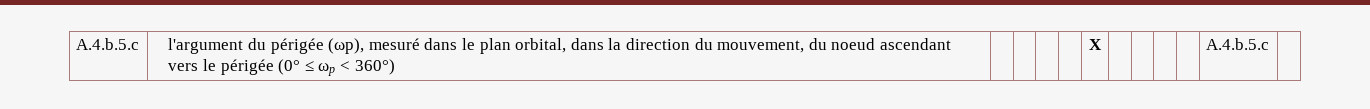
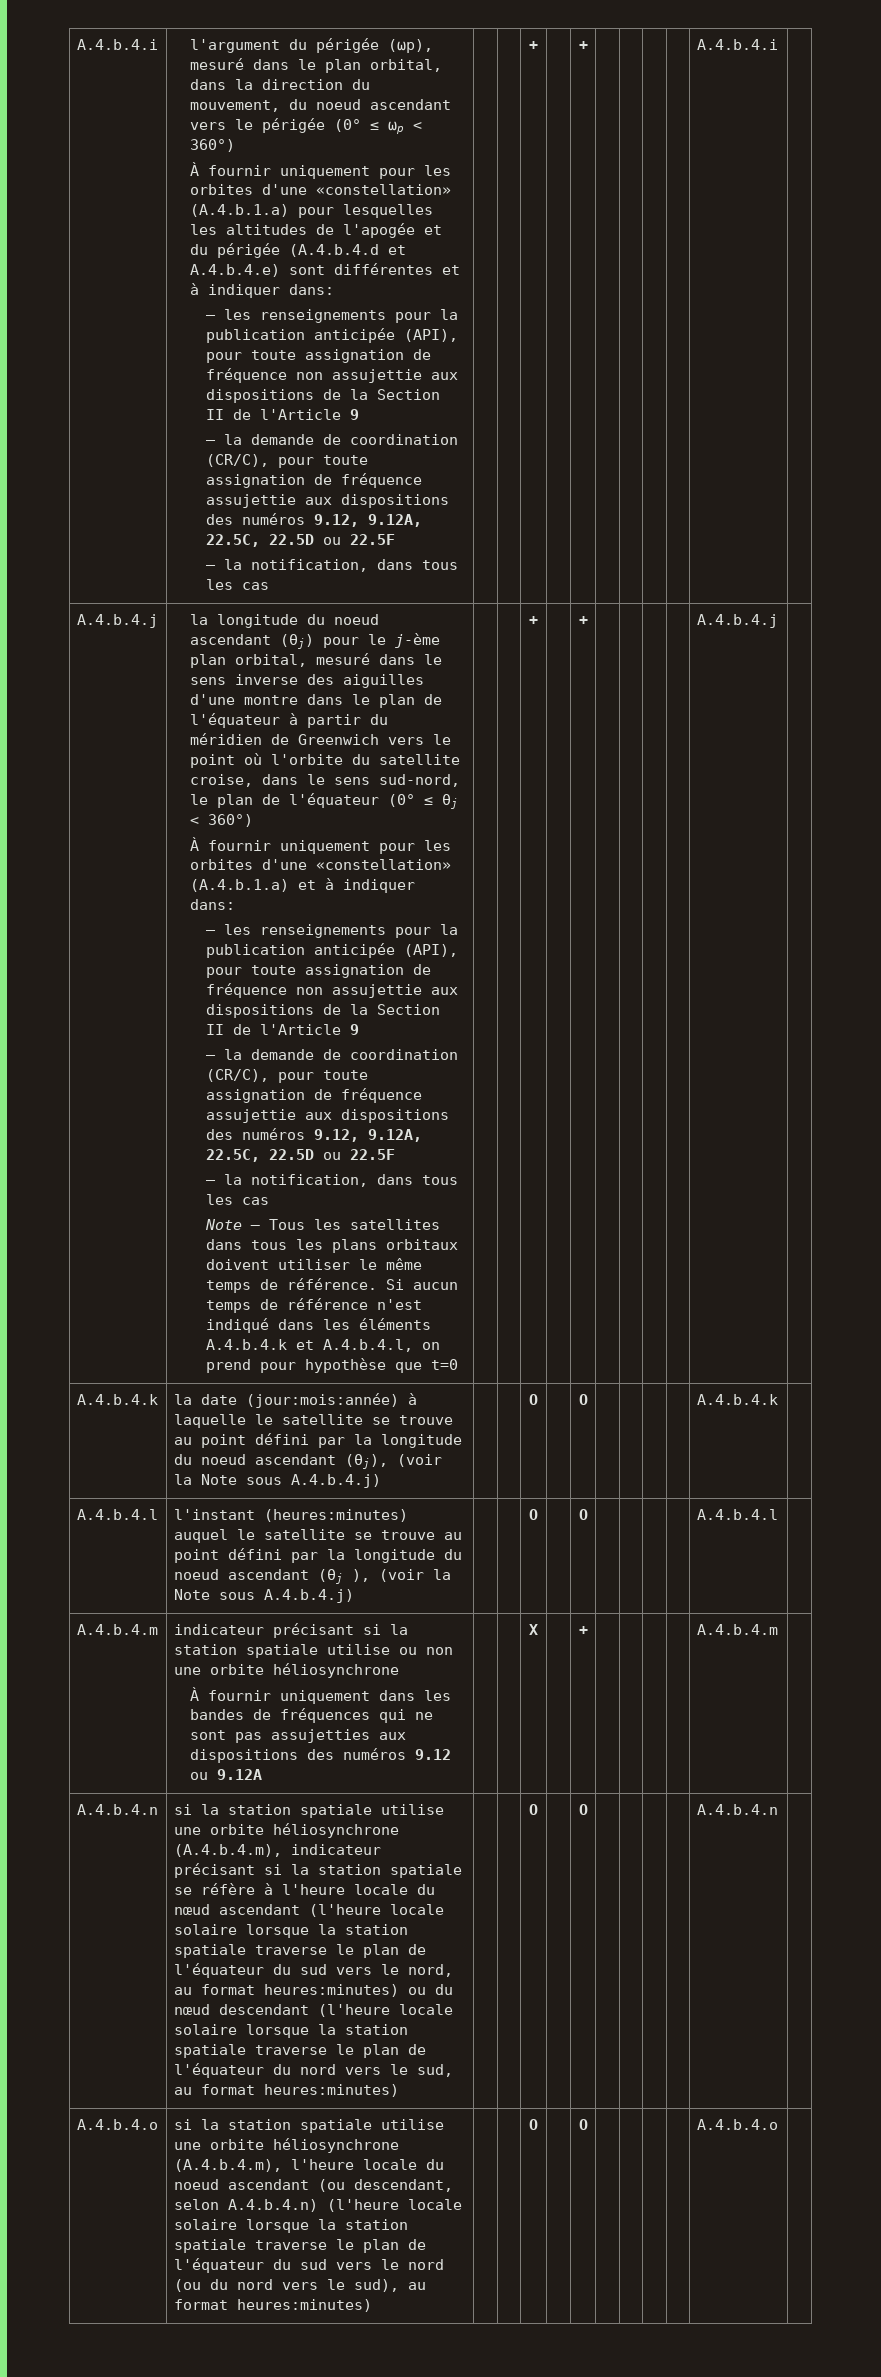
[76,38,140,50] A.4.b.5.c -> [76,39,158,50] A.4.b.4.i
[1089,39,1102,50] [1206,38,1270,50] | | | | | X | | | | | A.4.b.5.c -> [189,162,451,179] [189,184,451,195] [189,204,433,218] [189,223,442,238] [189,243,406,258] [189,263,460,277] [189,283,334,298] [205,309,458,323] [205,328,458,343] [205,349,431,363] [205,368,458,383] [205,389,440,403] [205,409,359,420] [205,434,458,445] [205,454,368,468] [205,473,422,488] [205,494,449,508] [205,513,422,527] [205,534,395,547] [205,559,458,572] [205,579,269,590] [529,41,538,50] [578,41,588,50] [696,39,778,50] [76,614,158,628] [189,614,379,628] [189,633,440,649] [189,653,442,668] [189,674,424,688] [189,694,442,708] [189,713,388,728] [189,733,451,745] [189,753,460,768] [189,774,460,787] [189,793,458,809] [189,814,253,827] [189,837,451,854] [189,859,451,870] [189,878,415,893] [189,899,235,910] [205,924,458,938] [205,943,458,958] [205,964,431,978] [205,983,458,998] [205,1004,440,1018] [205,1024,359,1035] [205,1049,458,1060] [205,1069,368,1083] [205,1088,422,1103] [205,1109,449,1123] [205,1128,422,1142] [205,1149,395,1162] [205,1174,458,1187] [205,1194,269,1205] [204,1219,440,1230] [205,1239,458,1253] [205,1258,422,1270] [205,1278,458,1293] [205,1298,422,1313] [205,1318,431,1333] [205,1339,440,1352] [205,1358,458,1373] [529,616,538,625] [578,616,588,625] [696,614,778,628] [76,1394,158,1405] [173,1393,417,1408] [173,1414,453,1428] [173,1433,462,1448] [173,1454,442,1469] [173,1474,381,1488] [529,1394,538,1405] [578,1394,588,1405] [696,1394,778,1405] [76,1509,158,1520] [173,1509,408,1522] [173,1529,462,1543] [173,1548,462,1563] [173,1569,451,1584] [173,1589,354,1603] [529,1509,538,1520] [578,1509,588,1520] [696,1509,778,1520] [76,1624,158,1635] [173,1623,408,1638] [173,1644,453,1658] [173,1663,399,1678] [189,1687,451,1704] [189,1708,433,1723] [189,1729,406,1743] [189,1748,451,1763] [189,1769,262,1780] [529,1624,538,1635] [578,1626,588,1635] [696,1624,778,1635] [76,1804,158,1815] [173,1804,444,1818] [173,1823,399,1838] [173,1844,381,1857] [173,1863,462,1878] [173,1883,435,1895] [173,1904,444,1917] [173,1924,408,1938] [173,1944,426,1958] [173,1963,453,1978] [173,1984,453,1997] [173,2004,453,2017] [173,2024,408,2038] [173,2044,426,2058] [173,2063,453,2078] [173,2084,399,2097] [529,1804,538,1815] [578,1804,588,1815] [696,1804,778,1815] [76,2119,158,2130] [173,2119,444,2133] [173,2138,399,2153] [173,2159,444,2172] [173,2179,453,2192] [173,2199,462,2212] [173,2219,408,2233] [173,2239,426,2253] [173,2258,444,2273] [173,2279,426,2292] [173,2299,372,2312] [529,2119,538,2130] [578,2119,588,2130] [696,2119,778,2130] // À fournir uniquement pour les orbites d'une «constellation» (A.4.b.1.a) pour lesquelles les altitudes de l'apogée et du périgée (A.4.b.4.d et A.4.b.4.e) sont différentes et à indiquer dans: // – les renseignements pour la publication anticipée (API), pour toute assignation de fréquence non assujettie aux dispositions de la Section II de l'Article 9 // – la demande de coordination (CR/C), pour toute assignation de fréquence assujettie aux dispositions des numéros 9.12, 9.12A, 22.5C, 22.5D ou 22.5F // – la notification, dans tous les cas | | | + | | + | | | | | A.4.b.4.i | // A.4.b.4.j | la longitude du noeud ascendant (θj) pour le j-ème plan orbital, mesuré dans le sens inverse des aiguilles d'une montre dans le plan de l'équateur à partir du méridien de Greenwich vers le point où l'orbite du satellite croise, dans le sens sud-nord, le plan de l'équateur (0° ≤ θj < 360°) // À fournir uniquement pour les orbites d'une «constellation» (A.4.b.1.a) et à indiquer dans: // – les renseignements pour la publication anticipée (API), pour toute assignation de fréquence non assujettie aux dispositions de la Section II de l'Article 9 // – la demande de coordination (CR/C), pour toute assignation de fréquence assujettie aux dispositions des numéros 9.12, 9.12A, 22.5C, 22.5D ou 22.5F // – la notification, dans tous les cas // Note – Tous les satellites dans tous les plans orbitaux doivent utiliser le même temps de référence. Si aucun temps de référence n'est indiqué dans les éléments A.4.b.4.k et A.4.b.4.l, on prend pour hypothèse que t=0 | | | + | | + | | | | | A.4.b.4.j | // A.4.b.4.k | la date (jour:mois:année) à laquelle le satellite se trouve au point défini par la longitude du noeud ascendant (θj), (voir la Note sous A.4.b.4.j) | | | O | | O | | | | | A.4.b.4.k | // A.4.b.4.l | l'instant (heures:minutes) auquel le satellite se trouve au point défini par la longitude du noeud ascendant (θj ), (voir la Note sous A.4.b.4.j) | | | O | | O | | | | | A.4.b.4.l | // A.4.b.4.m | indicateur précisant si la station spatiale utilise ou non une orbite héliosynchrone // À fournir uniquement dans les bandes de fréquences qui ne sont pas assujetties aux dispositions des numéros 9.12 ou 9.12A | | | X | | + | | | | | A.4.b.4.m | // A.4.b.4.n | si la station spatiale utilise une orbite héliosynchrone (A.4.b.4.m), indicateur précisant si la station spatiale se réfère à l'heure locale du nœud ascendant (l'heure locale solaire lorsque la station spatiale traverse le plan de l'équateur du sud vers le nord, au format heures:minutes) ou du nœud descendant (l'heure locale solaire lorsque la station spatiale traverse le plan de l'équateur du nord vers le sud, au format heures:minutes) | | | O | | O | | | | | A.4.b.4.n | // A.4.b.4.o | si la station spatiale utilise une orbite héliosynchrone (A.4.b.4.m), l'heure locale du noeud ascendant (ou descendant, selon A.4.b.4.n) (l'heure locale solaire lorsque la station spatiale traverse le plan de l'équateur du sud vers le nord (ou du nord vers le sud), au format heures:minutes) | | | O | | O | | | | | A.4.b.4.o

